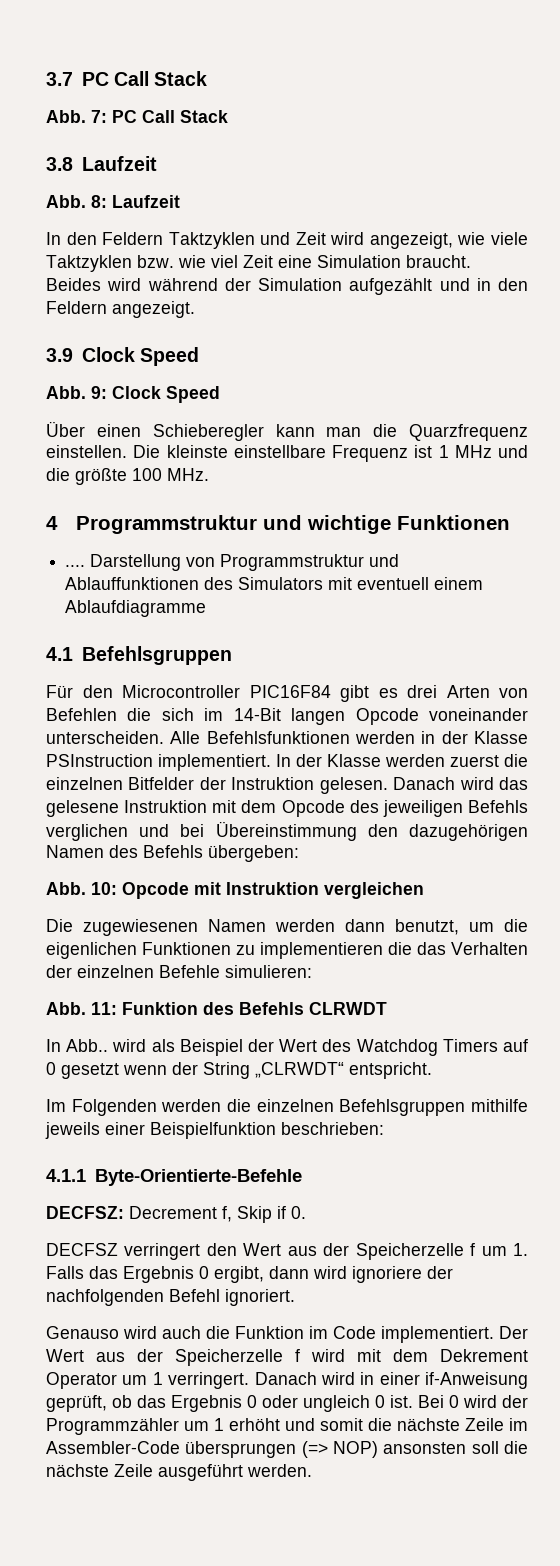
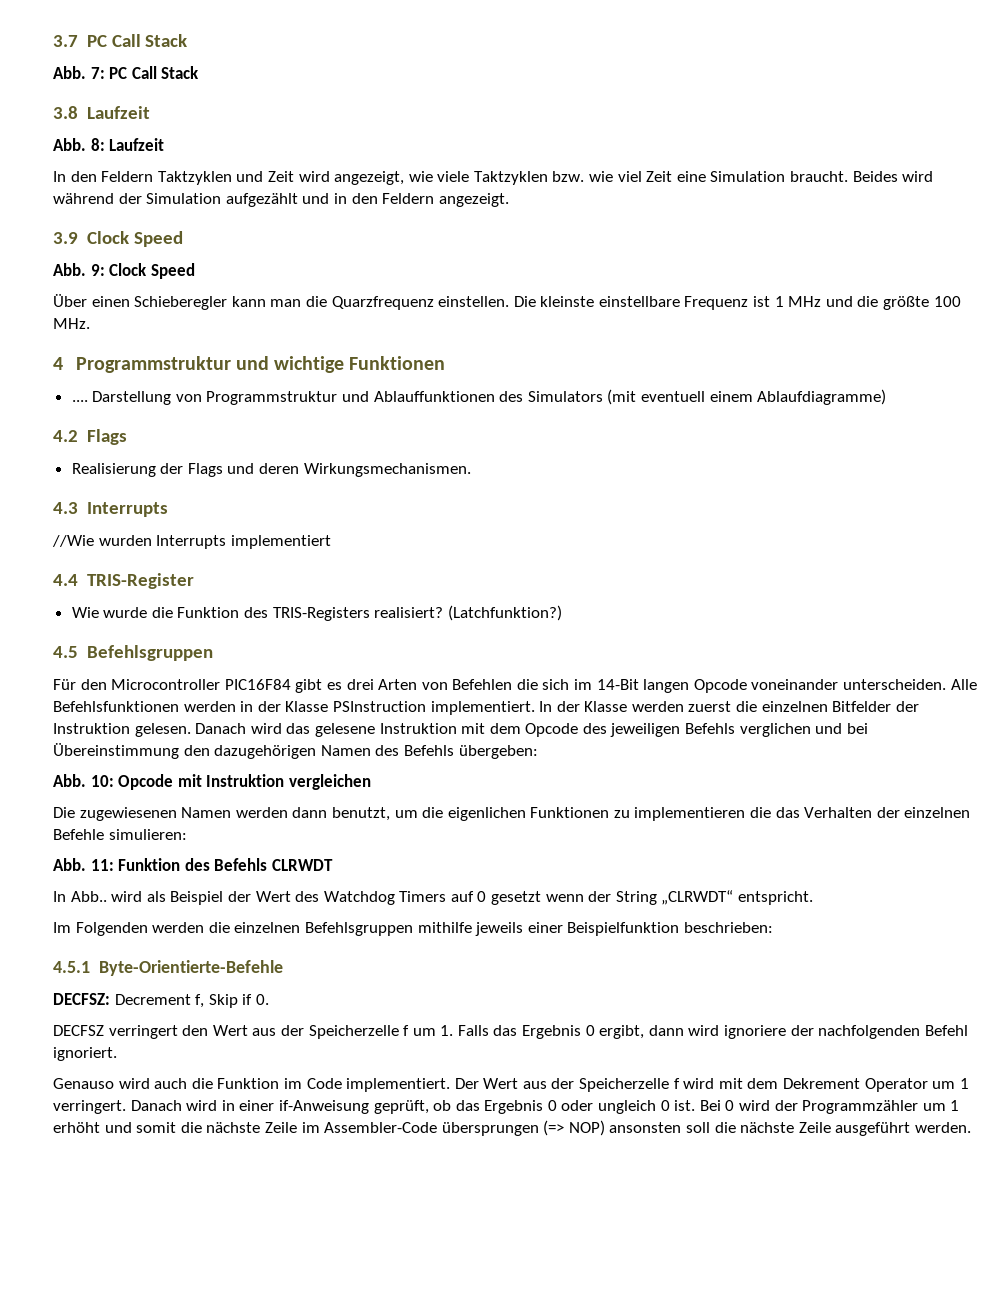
[328,577,353,590] mit -> [607,389,637,405] (mit
[65,600,207,617] [46,647,73,661] Ablaufdiagramme // 4.1 -> [757,389,887,405] [53,429,127,445] [71,463,471,477] [53,502,168,517] [52,535,331,549] [53,573,194,589] [71,605,562,621] [53,646,78,658] Ablaufdiagramme) // 4.2 Flags // Realisierung der Flags und deren Wirkungsmechanismen. // 4.3 Interrupts // //Wie wurden Interrupts implementiert // 4.4 TRIS-Register // Wie wurde die Funktion des TRIS-Registers realisiert? (Latchfunktion?) // 4.5
[46,1169,86,1182] 4.1.1 -> [53,961,90,973] 4.5.1

